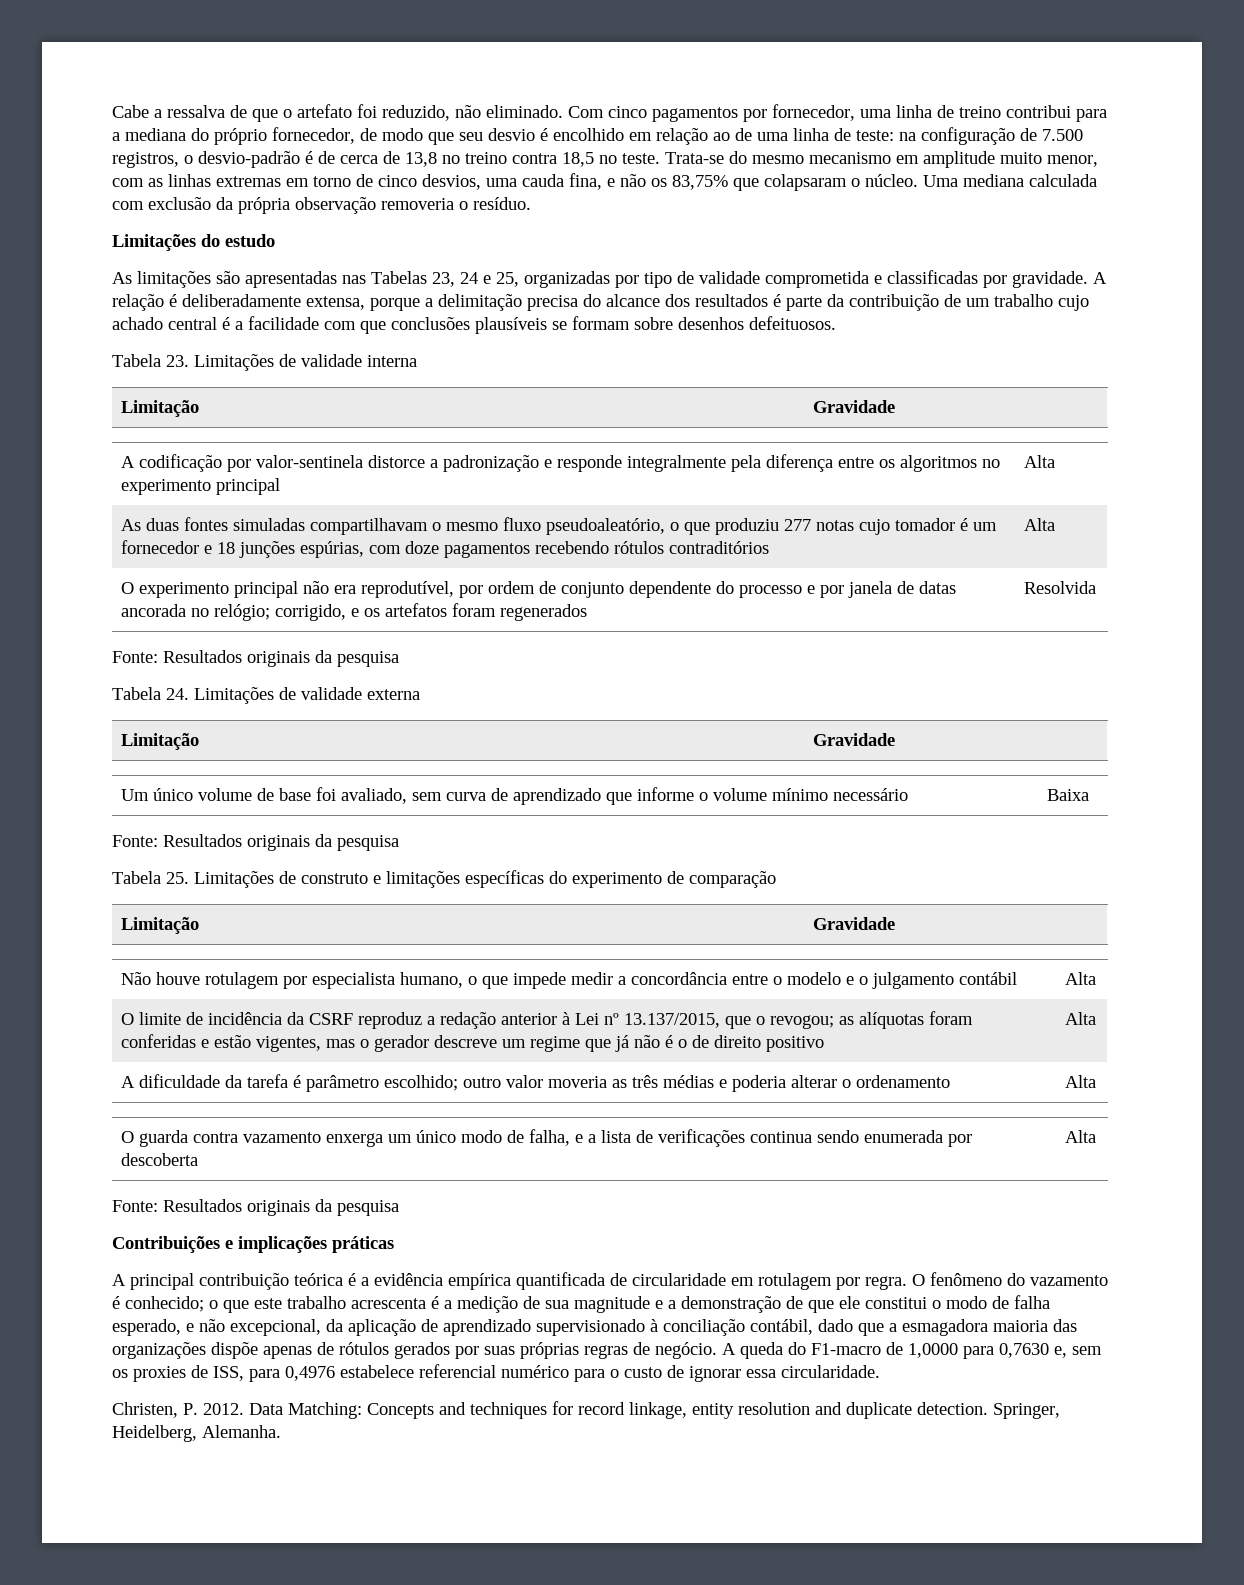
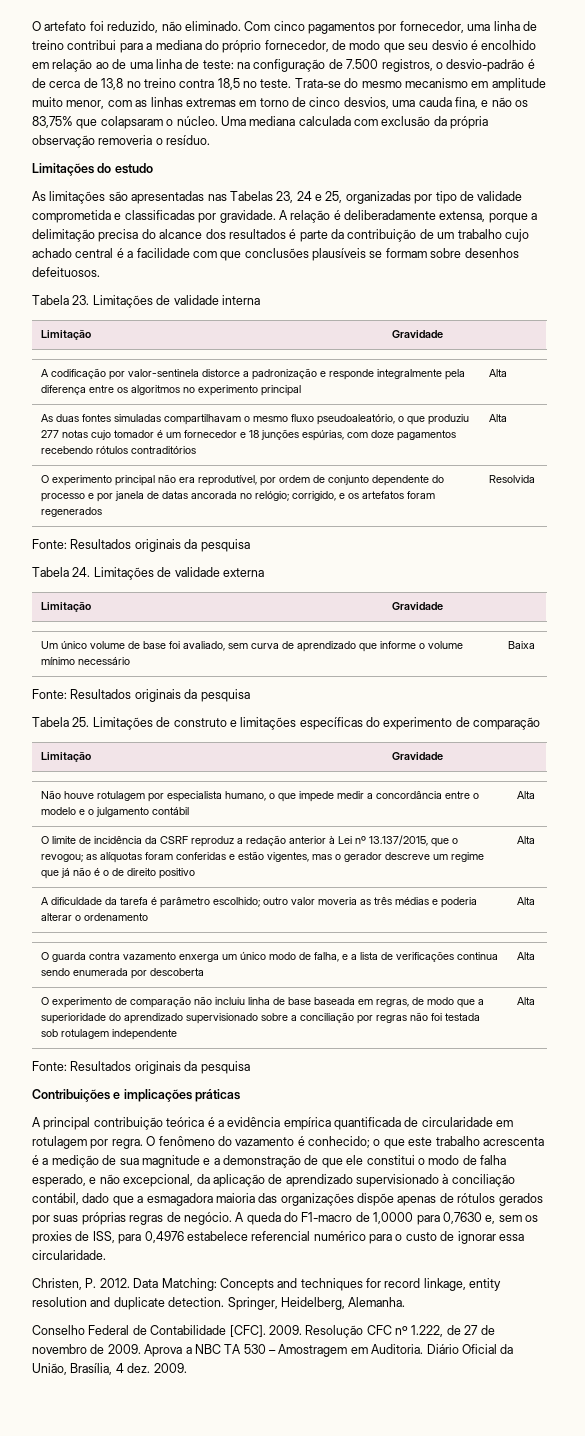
[112,105,292,122] Cabe a ressalva de que o -> [32,21,41,31] O
(1097, 1136) none -> [41,996,485,1008] [41,1012,481,1024] [41,1029,178,1040] [517,997,536,1005] // O experimento de comparação não incluiu linha de base baseada em regras, de modo que a superioridade do aprendizado supervisionado sobre a conciliação por regras não foi testada sob rotulagem independente | Alta
(281, 1431) none -> [32,1325,495,1338] [32,1344,514,1357] [32,1363,187,1375] // Conselho Federal de Contabilidade [CFC]. 2009. Resolução CFC nº 1.222, de 27 de novembro de 2009. Aprova a NBC TA 530 – Amostragem em Auditoria. Diário Oficial da União, Brasília, 4 dez. 2009.

